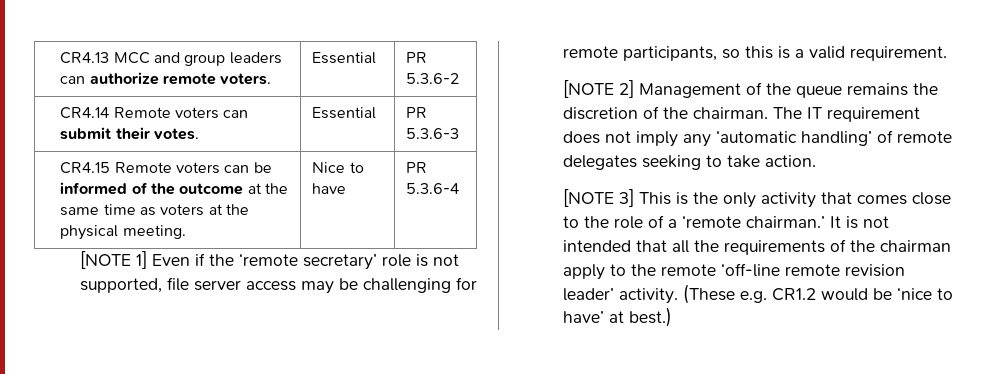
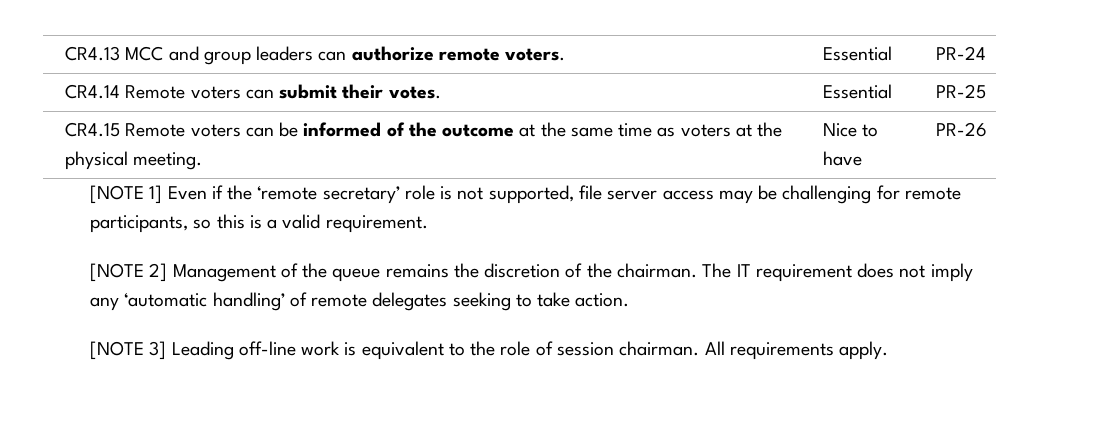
[406,52,428,63] [406,73,460,84] PR 5.3.6-2 -> [935,46,986,60] PR-24
[406,107,428,118] [406,128,460,139] PR 5.3.6-3 -> [935,84,986,99] PR-25
[406,162,428,173] [406,183,460,194] PR 5.3.6-4 -> [935,122,987,137] PR-26
[639,192,952,208] [563,215,890,229] [563,239,952,255] [563,263,906,280] [563,284,954,304] [563,307,673,327] This is the only activity that comes close to the role of a ‘remote chairman.’ It is not intended that all the requirements of the chairman apply to the remote ‘off-line remote revision leader’ activity. (These e.g. CR1.2 would be ‘nice to have’ at best.) -> [171,341,889,360] Leading off-line work is equivalent to the role of session chairman. All requirements apply.

